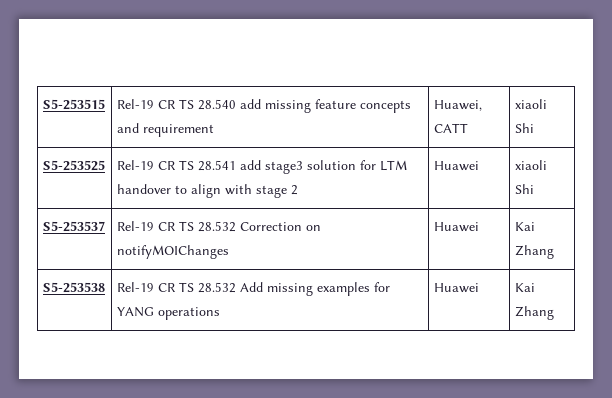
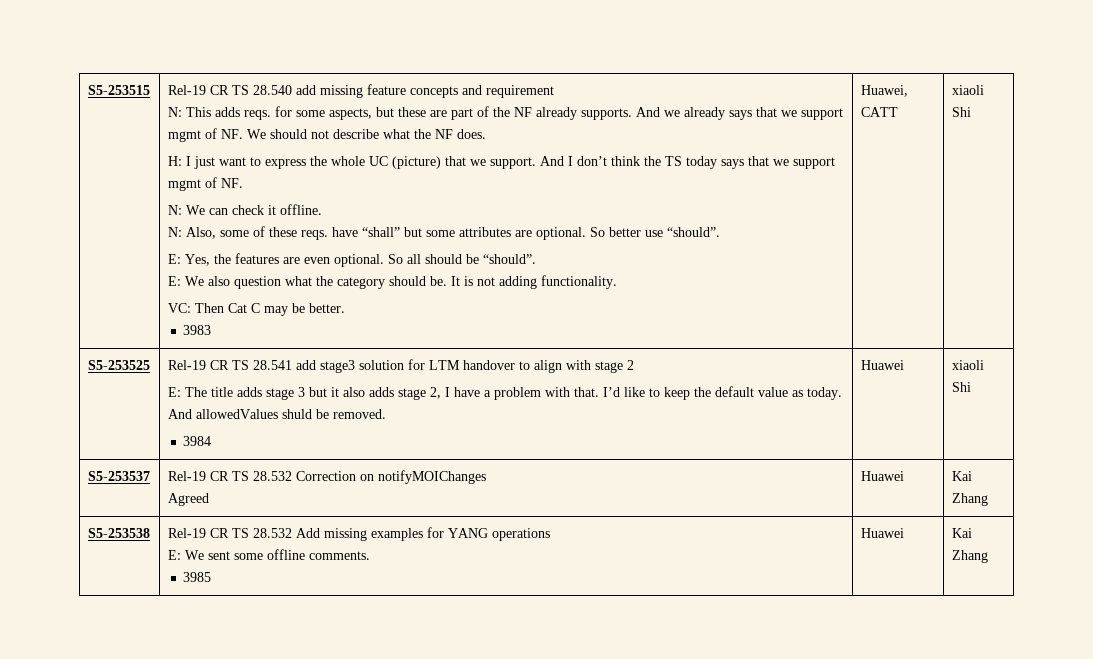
(214, 130) none -> [167,106,843,120] [167,128,486,142] [167,156,835,169] [167,177,243,191] [167,204,322,215] [167,226,720,240] [167,253,536,267] [167,275,617,289] [167,303,345,316] [183,325,212,335] // N: This adds reqs. for some aspects, but these are part of the NF already supports. And we already says that we support mgmt of NF. We should not describe what the NF does. // H: I just want to express the whole UC (picture) that we support. And I don’t think the TS today says that we support mgmt of NF. // N: We can check it offline. // N: Also, some of these reqs. have “shall” but some attributes are optional. So better use “should”. // E: Yes, the features are even optional. So all should be “should”. // E: We also question what the category should be. It is not adding functionality. // VC: Then Cat C may be better. // 3983
(298, 190) none -> [167,386,842,400] [167,409,386,419] [183,436,212,446] // E: The title adds stage 3 but it also adds stage 2, I have a problem with that. I’d like to keep the default value as today. And allowedValues shuld be removed. // 3984
(229, 252) none -> [167,493,209,506] // Agreed
(220, 313) none -> [167,549,370,560] [183,572,212,582] // E: We sent some offline comments. // 3985

